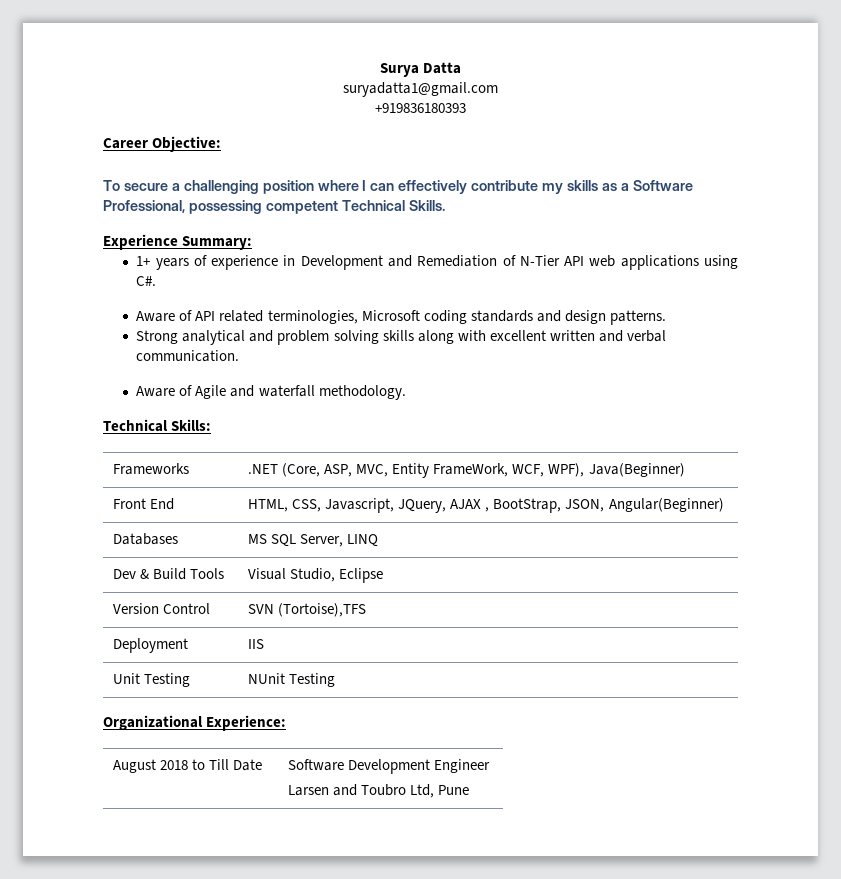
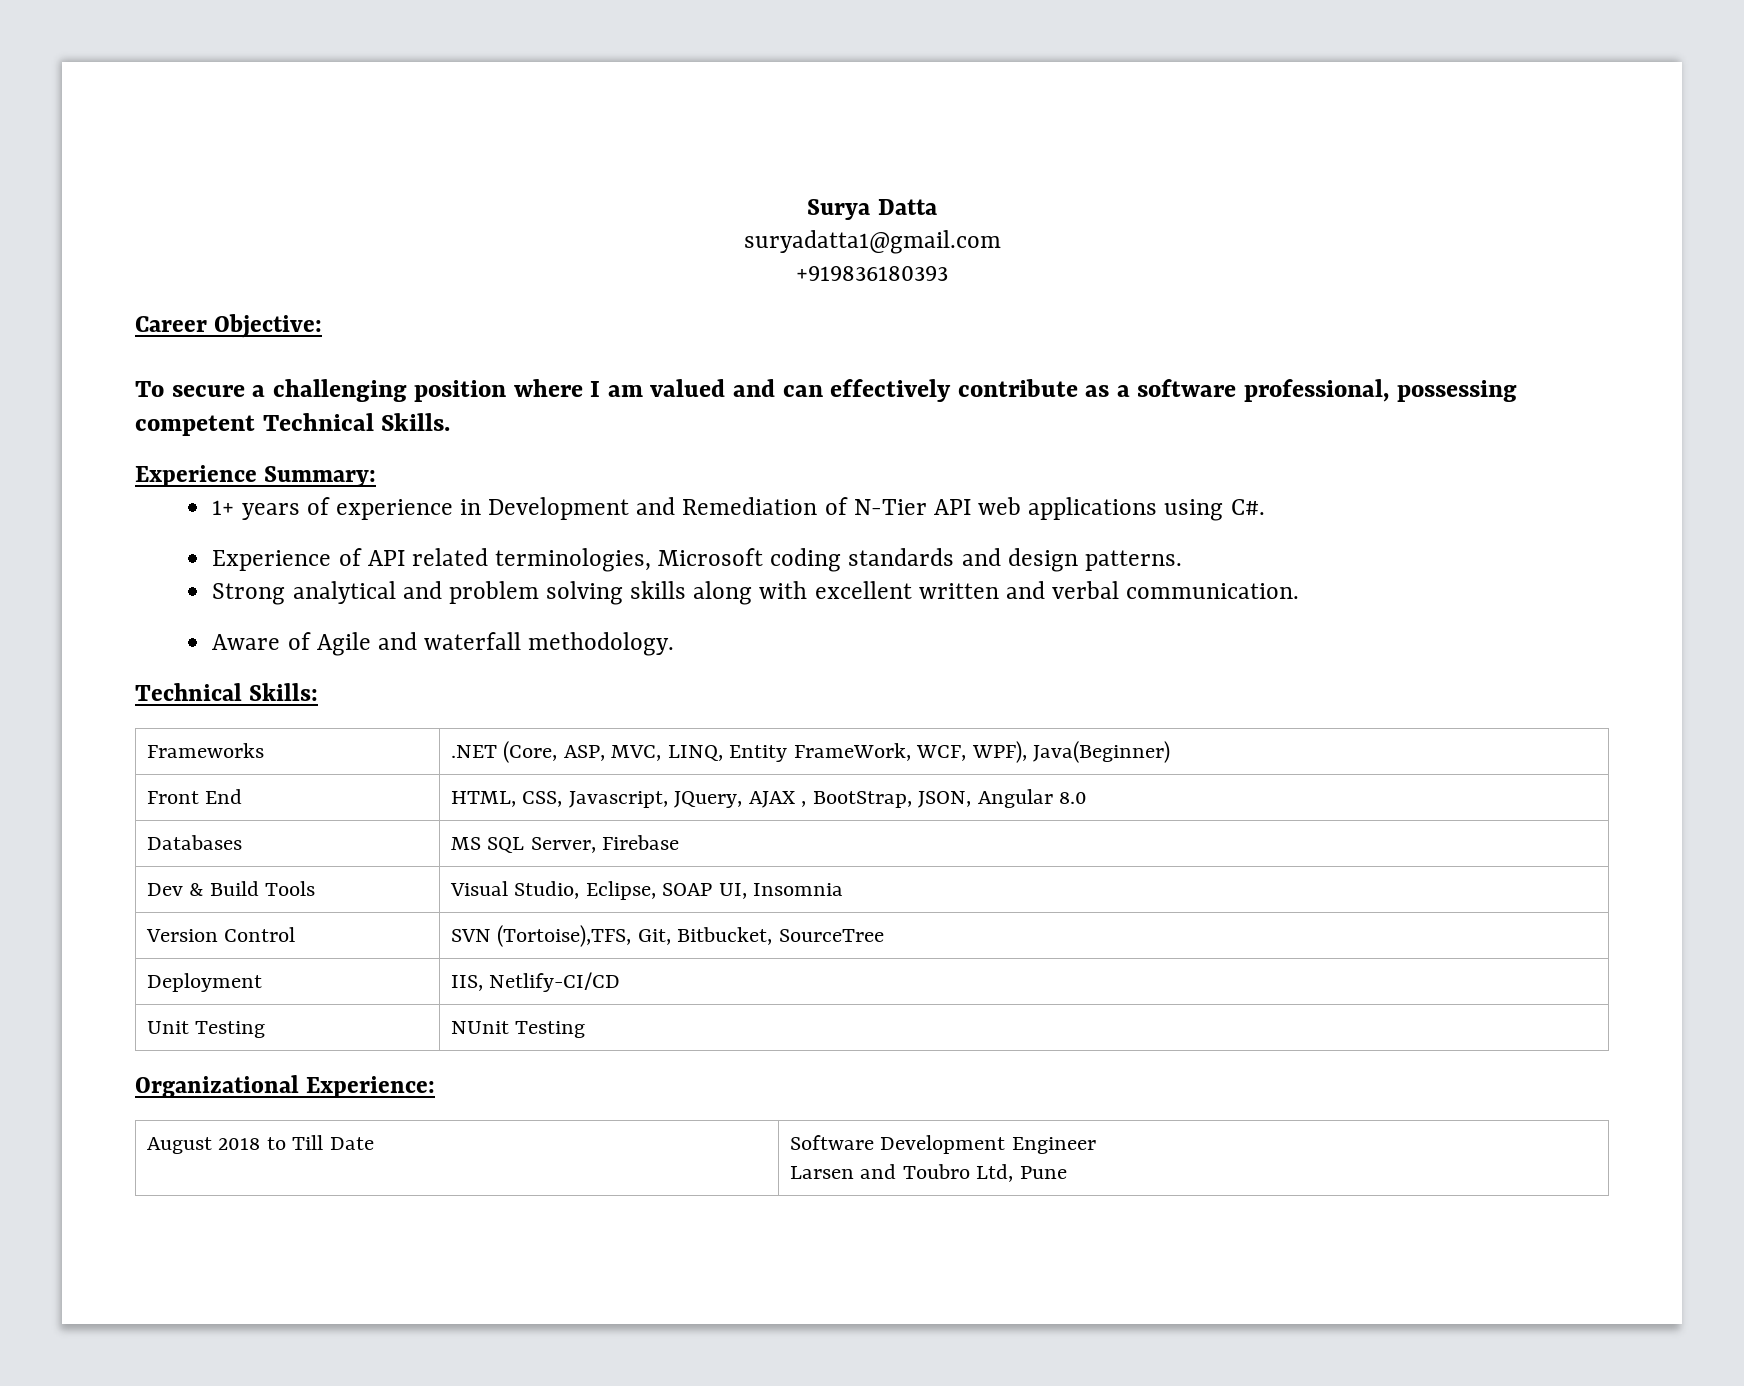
[370,180,693,194] [103,200,185,213] can effectively contribute my skills as a Software Professional, -> [607,379,1389,402] am valued and can effectively contribute as a software professional,
[136,311,176,322] Aware -> [212,550,332,571] Experience
(389, 470) none -> [667,745,723,761] LINQ,
[608,498,724,512] Angular(Beginner) -> [977,789,1088,808] Angular 8.0
[347,534,379,547] LINQ -> [602,835,680,850] Firebase
[339,568,384,583] Eclipse -> [585,881,844,900] Eclipse, SOAP UI, Insomnia
[278,603,367,617] (Tortoise),TFS -> [497,925,884,947] (Tortoise),TFS, Git, Bitbucket, SourceTree
[248,639,265,649] IIS -> [450,972,621,992] IIS, Netlify-CI/CD

